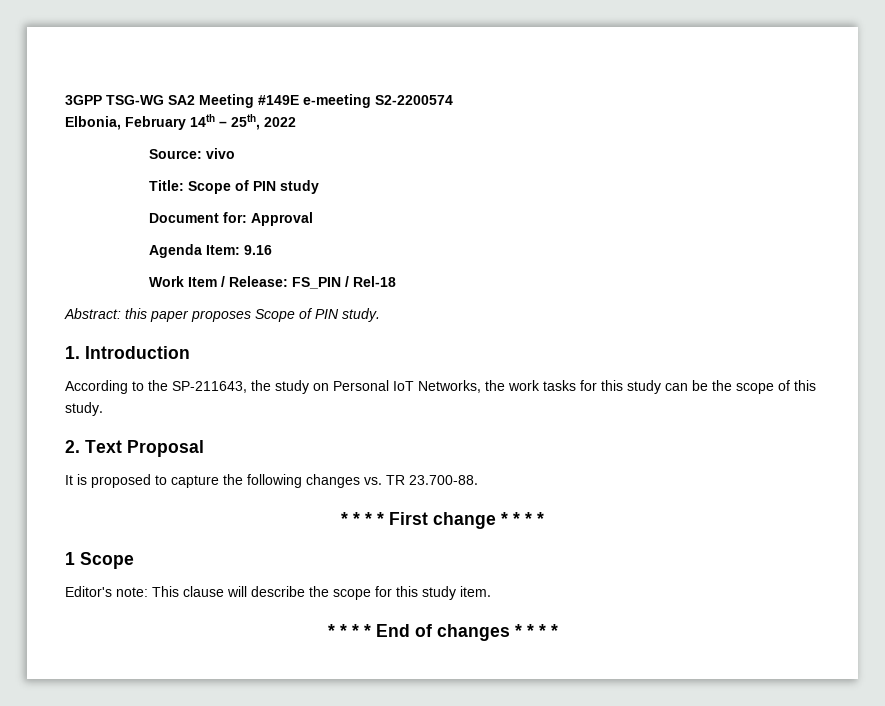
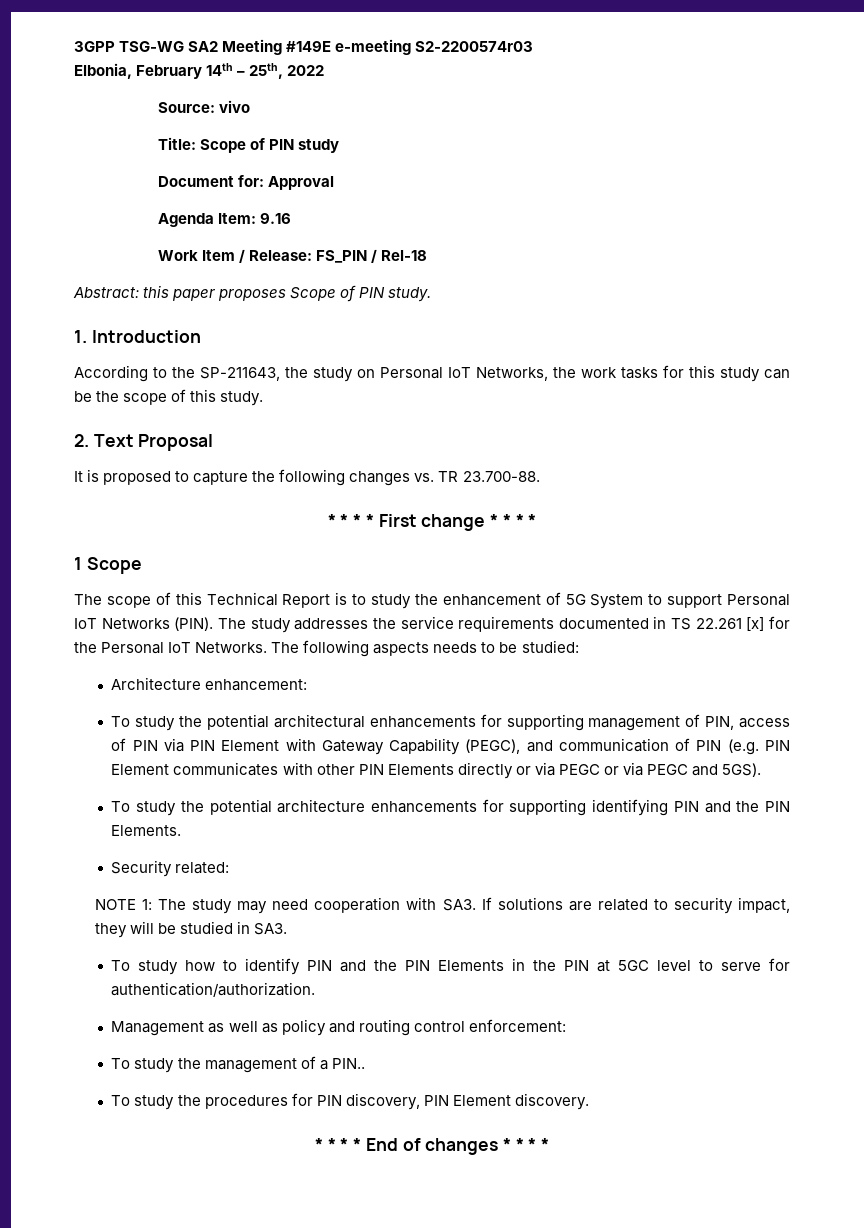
[375,95,453,105] S2-2200574 -> [415,41,534,52] S2-2200574r03
[65,586,491,600] Editor's note: This clause will describe the scope for this study item. -> [74,592,790,609] [74,616,790,633] [74,640,579,657] [111,677,308,691] [111,714,791,731] [111,738,791,755] [111,762,762,779] [111,799,790,816] [111,825,182,836] [111,860,230,877] [94,897,791,914] [94,921,288,938] [111,958,790,975] [111,982,316,997] [111,1019,566,1036] [111,1056,365,1073] [111,1093,589,1110] The scope of this Technical Report is to study the enhancement of 5G System to support Personal IoT Networks (PIN). The study addresses the service requirements documented in TS 22.261 [x] for the Personal IoT Networks. The following aspects needs to be studied: // Architecture enhancement: // To study the potential architectural enhancements for supporting management of PIN, access of PIN via PIN Element with Gateway Capability (PEGC), and communication of PIN (e.g. PIN Element communicates with other PIN Elements directly or via PEGC or via PEGC and 5GS). // To study the potential architecture enhancements for supporting identifying PIN and the PIN Elements. // Security related: // NOTE 1: The study may need cooperation with SA3. If solutions are related to security impact, they will be studied in SA3. // To study how to identify PIN and the PIN Elements in the PIN at 5GC level to serve for authentication/authorization. // Management as well as policy and routing control enforcement: // To study the management of a PIN.. // To study the procedures for PIN discovery, PIN Element discovery.

